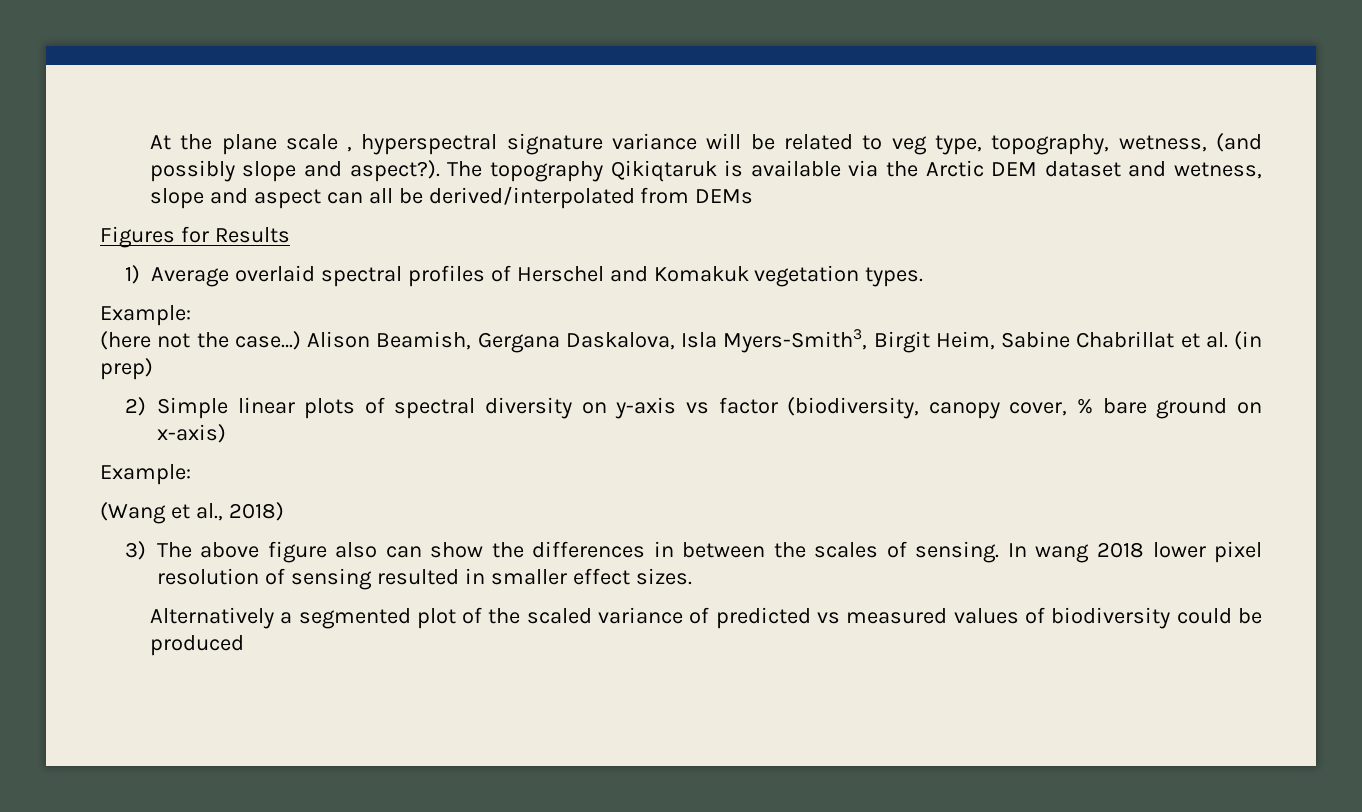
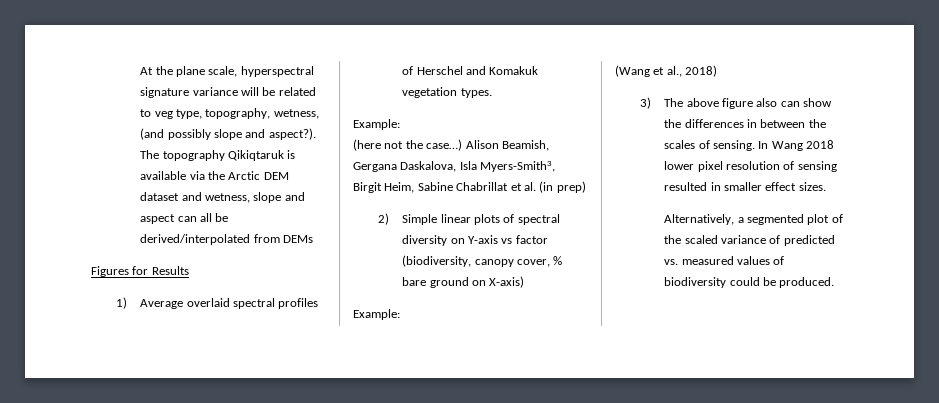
[285,134,353,152] scale , -> [208,66,238,77] scale,
[615,397,677,419] y-axis -> [467,235,498,244] Y-axis
[156,424,226,443] x-axis) -> [489,276,525,288] X-axis)
[1035,544,1090,563] wang -> [771,141,803,151] Wang
[149,607,274,629] Alternatively -> [664,214,735,225] Alternatively,
[817,612,841,624] vs -> [664,259,679,265] vs.
[149,635,244,656] produced -> [779,277,835,288] produced.

